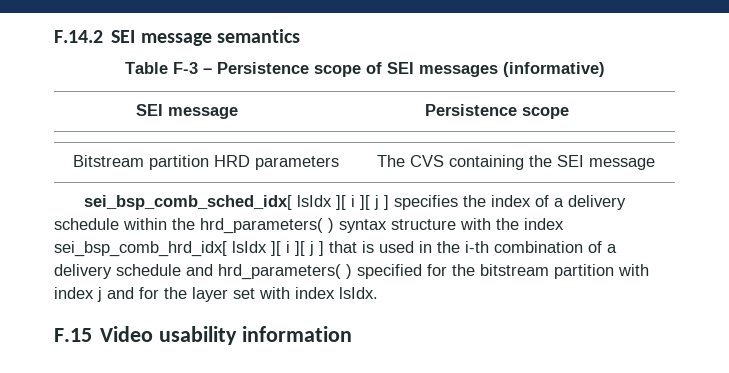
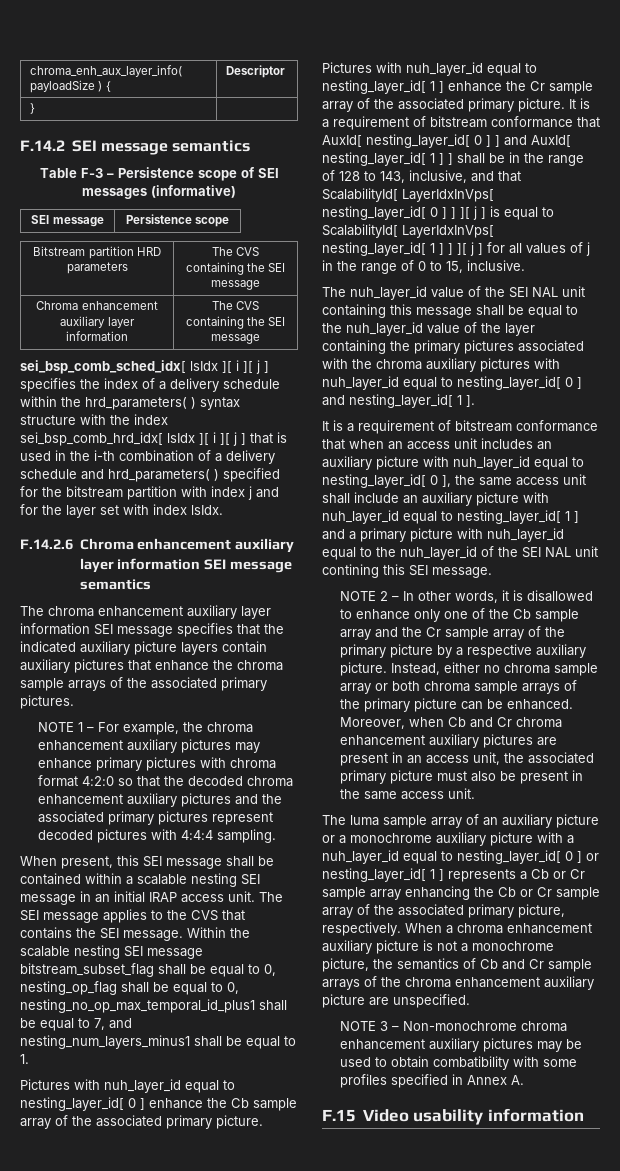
(54, 36) none -> [30,65,183,77] [30,80,111,93] [226,65,286,78] [30,103,36,114] chroma_enh_aux_layer_info( payloadSize ) { | Descriptor // } | //
(655, 164) none -> [36,301,158,310] [60,316,135,328] [66,331,128,341] [211,301,260,310] [185,316,286,329] [211,334,260,344] // Chroma enhancement auxiliary layer information | The CVS containing the SEI message
(378, 293) none -> [20,538,295,553] [79,558,293,573] [79,579,151,590] [20,605,271,619] [20,623,284,637] [20,641,267,655] [20,659,283,673] [20,677,267,691] [20,695,74,709] [37,722,253,735] [37,739,260,753] [37,757,276,771] [37,775,293,787] [37,793,282,807] [37,811,273,825] [37,829,276,843] [20,855,274,869] [20,873,260,887] [20,891,283,905] [20,909,245,923] [20,927,250,941] [20,945,203,959] [20,963,276,977] [20,981,239,995] [20,999,287,1013] [20,1018,132,1031] [20,1035,296,1049] [20,1054,29,1064] [20,1079,235,1093] [20,1097,297,1111] [20,1115,263,1129] [322,62,537,76] [322,80,593,94] [322,98,590,112] [322,116,600,130] [322,134,571,148] [322,152,584,166] [322,170,521,183] [322,188,494,202] [322,206,554,220] [322,224,494,238] [322,242,590,256] [322,260,525,274] [322,286,585,300] [322,304,578,318] [322,322,535,336] [322,340,584,354] [322,358,560,372] [322,376,582,390] [322,394,475,408] [322,420,598,434] [322,438,552,450] [322,456,584,470] [322,474,586,488] [322,492,549,506] [322,510,579,524] [322,528,564,542] [322,546,598,560] [322,564,492,578] [339,590,593,603] [339,608,579,622] [339,626,565,640] [339,644,586,658] [339,662,598,676] [339,680,577,694] [339,698,573,712] [339,717,562,729] [339,734,557,748] [339,752,594,766] [339,770,583,784] [339,788,475,800] [322,814,599,828] [322,832,574,846] [322,850,599,864] [322,868,585,882] [322,886,600,900] [322,904,565,918] [322,922,592,936] [322,940,554,954] [322,958,592,972] [322,976,594,990] [322,994,470,1008] [339,1021,567,1032] [339,1038,582,1052] [339,1056,577,1070] [339,1074,524,1088] // F.14.2.6 Chroma enhancement auxiliary layer information SEI message semantics // The chroma enhancement auxiliary layer information SEI message specifies that the indicated auxiliary picture layers contain auxiliary pictures that enhance the chroma sample arrays of the associated primary pictures. // NOTE 1 – For example, the chroma enhancement auxiliary pictures may enhance primary pictures with chroma format 4:2:0 so that the decoded chroma enhancement auxiliary pictures and the associated primary pictures represent decoded pictures with 4:4:4 sampling. // When present, this SEI message shall be contained within a scalable nesting SEI message in an initial IRAP access unit. The SEI message applies to the CVS that contains the SEI message. Within the scalable nesting SEI message bitstream_subset_flag shall be equal to 0, nesting_op_flag shall be equal to 0, nesting_no_op_max_temporal_id_plus1 shall be equal to 7, and nesting_num_layers_minus1 shall be equal to 1. // Pictures with nuh_layer_id equal to nesting_layer_id[ 0 ] enhance the Cb sample array of the associated primary picture. Pictures with nuh_layer_id equal to nesting_layer_id[ 1 ] enhance the Cr sample array of the associated primary picture. It is a requirement of bitstream conformance that AuxId[ nesting_layer_id[ 0 ] ] and AuxId[ nesting_layer_id[ 1 ] ] shall be in the range of 128 to 143, inclusive, and that ScalabilityId[ LayerIdxInVps[ nesting_layer_id[ 0 ] ] ][ j ] is equal to ScalabilityId[ LayerIdxInVps[ nesting_layer_id[ 1 ] ] ][ j ] for all values of j in the range of 0 to 15, inclusive. // The nuh_layer_id value of the SEI NAL unit containing this message shall be equal to the nuh_layer_id value of the layer containing the primary pictures associated with the chroma auxiliary pictures with nuh_layer_id equal to nesting_layer_id[ 0 ] and nesting_layer_id[ 1 ]. // It is a requirement of bitstream conformance that when an access unit includes an auxiliary picture with nuh_layer_id equal to nesting_layer_id[ 0 ], the same access unit shall include an auxiliary picture with nuh_layer_id equal to nesting_layer_id[ 1 ] and a primary picture with nuh_layer_id equal to the nuh_layer_id of the SEI NAL unit contining this SEI message. // NOTE 2 – In other words, it is disallowed to enhance only one of the Cb sample array and the Cr sample array of the primary picture by a respective auxiliary picture. Instead, either no chroma sample array or both chroma sample arrays of the primary picture can be enhanced. Moreover, when Cb and Cr chroma enhancement auxiliary pictures are present in an access unit, the associated primary picture must also be present in the same access unit. // The luma sample array of an auxiliary picture or a monochrome auxiliary picture with a nuh_layer_id equal to nesting_layer_id[ 0 ] or nesting_layer_id[ 1 ] represents a Cb or Cr sample array enhancing the Cb or Cr sample array of the associated primary picture, respectively. When a chroma enhancement auxiliary picture is not a monochrome picture, the semantics of Cb and Cr sample arrays of the chroma enhancement auxiliary picture are unspecified. // NOTE 3 – Non-monochrome chroma enhancement auxiliary pictures may be used to obtain combatibility with some profiles specified in Annex A.

